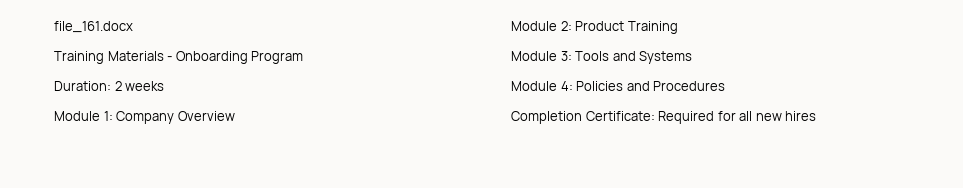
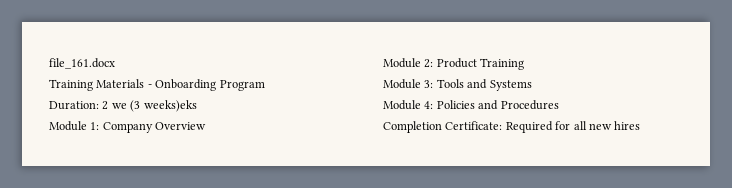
[125,81,165,91] weeks -> [111,100,197,112] we (3 weeks)eks

